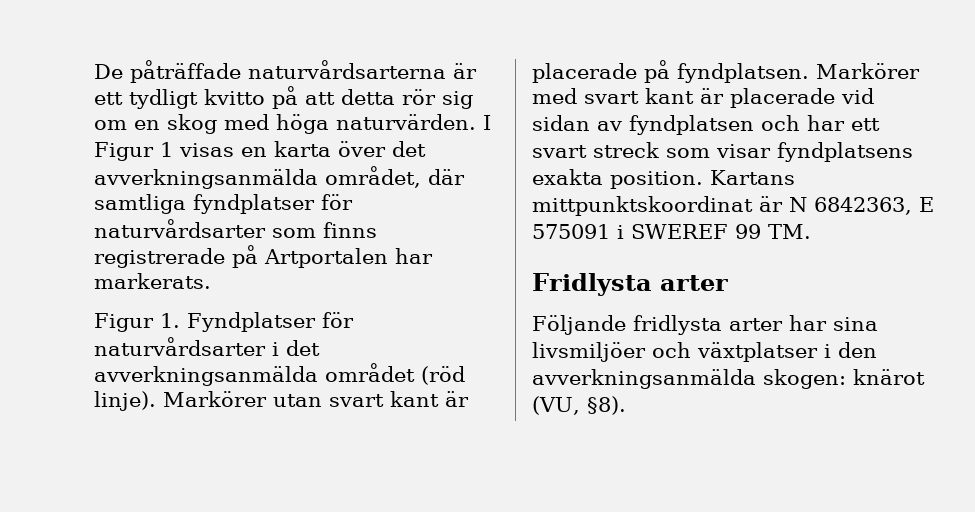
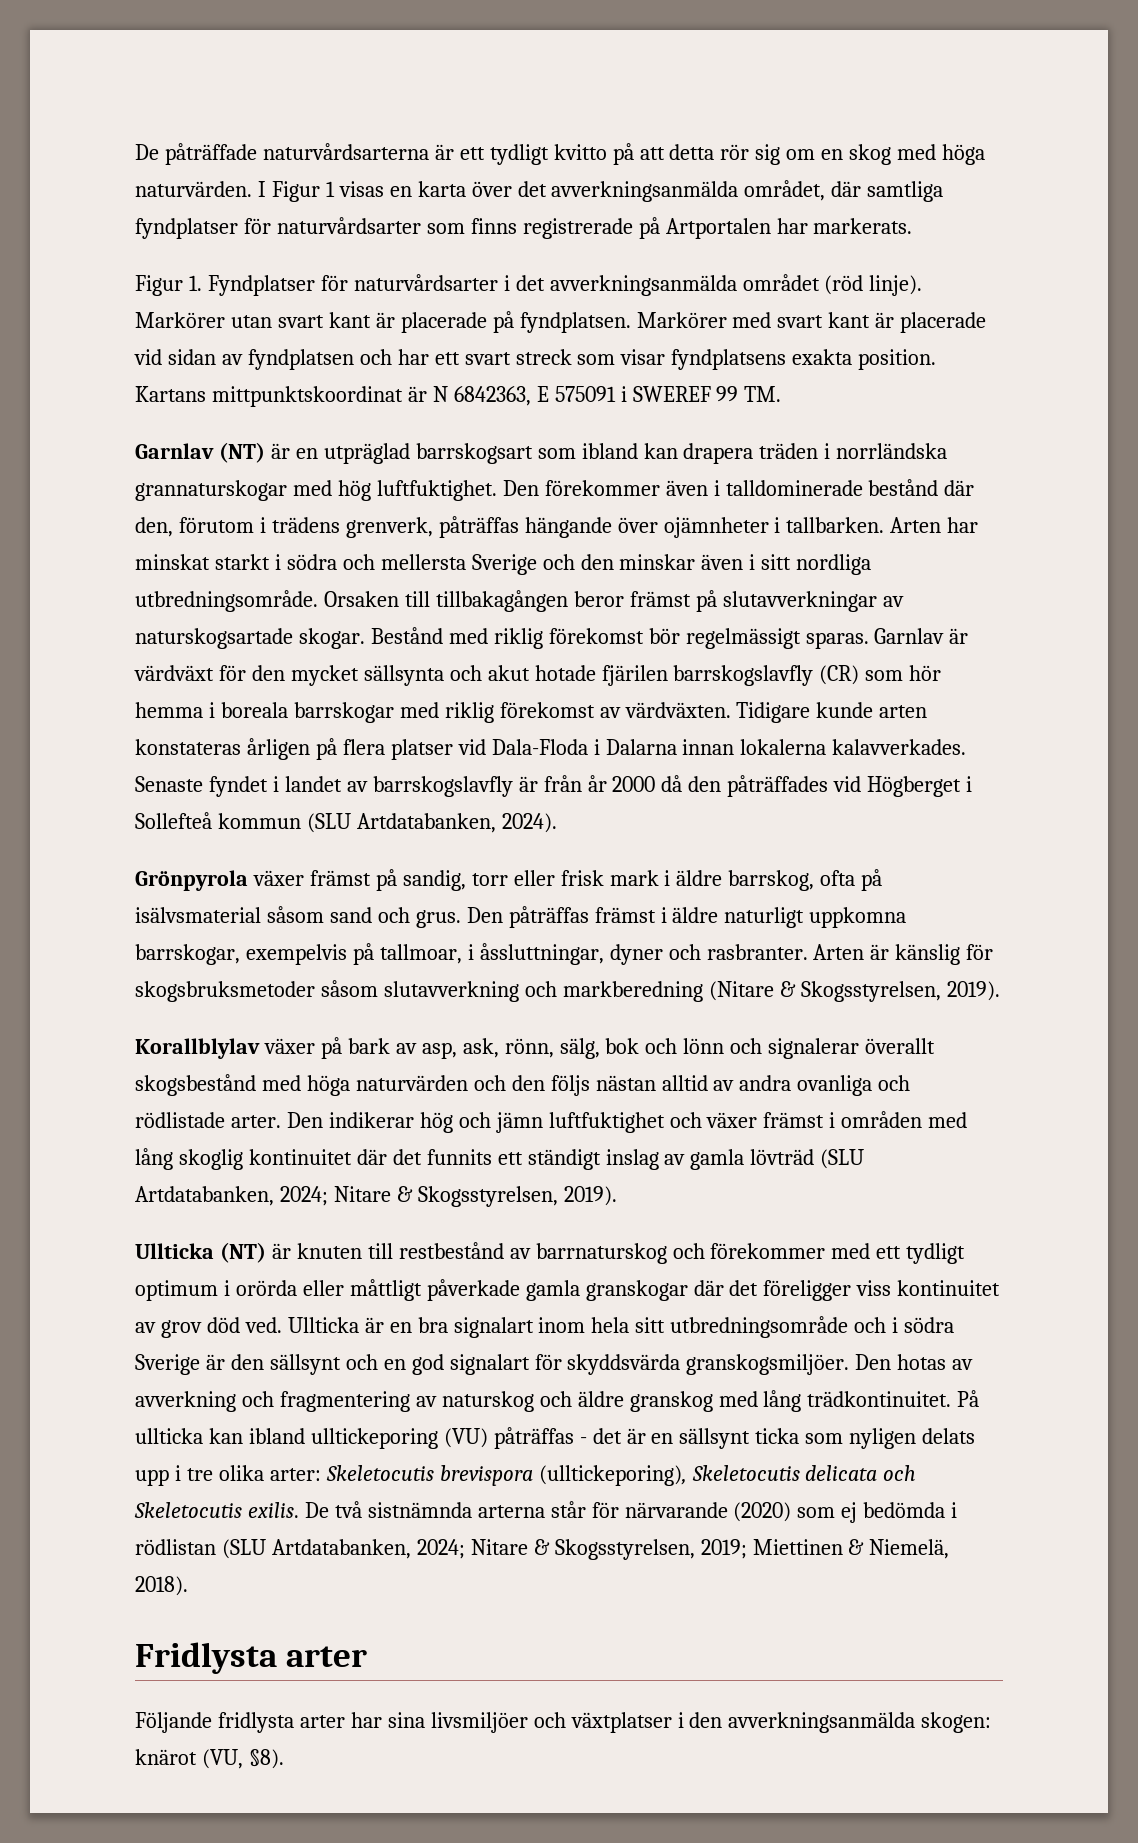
(811, 231) none -> [135,442,948,464] [135,479,975,501] [135,516,979,538] [135,554,872,575] [135,590,904,612] [135,627,969,649] [134,665,942,686] [135,702,928,723] [135,738,967,760] [135,775,973,797] [135,812,557,833] [135,869,883,891] [135,906,907,928] [135,943,994,965] [135,980,1000,1002] [135,1037,936,1059] [135,1074,911,1096] [135,1111,968,1133] [135,1148,865,1170] [135,1186,617,1207] [135,1242,966,1264] [135,1279,1001,1301] [135,1316,955,1338] [135,1354,974,1375] [135,1390,980,1412] [135,1427,976,1449] [135,1465,917,1486] [134,1501,958,1523] [135,1539,950,1560] [135,1576,188,1596] // Garnlav (NT) är en utpräglad barrskogsart som ibland kan drapera träden i norrländska grannaturskogar med hög luftfuktighet. Den förekommer även i talldominerade bestånd där den, förutom i trädens grenverk, påträffas hängande över ojämnheter i tallbarken. Arten har minskat starkt i södra och mellersta Sverige och den minskar även i sitt nordliga utbredningsområde. Orsaken till tillbakagången beror främst på slutavverkningar av naturskogsartade skogar. Bestånd med riklig förekomst bör regelmässigt sparas. Garnlav är värdväxt för den mycket sällsynta och akut hotade fjärilen barrskogslavfly (CR) som hör hemma i boreala barrskogar med riklig förekomst av värdväxten. Tidigare kunde arten konstateras årligen på flera platser vid Dala-Floda i Dalarna innan lokalerna kalavverkades. Senaste fyndet i landet av barrskogslavfly är från år 2000 då den påträffades vid Högberget i Sollefteå kommun (SLU Artdatabanken, 2024). // Grönpyrola växer främst på sandig, torr eller frisk mark i äldre barrskog, ofta på isälvsmaterial såsom sand och grus. Den påträffas främst i äldre naturligt uppkomna barrskogar, exempelvis på tallmoar, i åssluttningar, dyner och rasbranter. Arten är känslig för skogsbruksmetoder såsom slutavverkning och markberedning (Nitare & Skogsstyrelsen, 2019). // Korallblylav växer på bark av asp, ask, rönn, sälg, bok och lönn och signalerar överallt skogsbestånd med höga naturvärden och den följs nästan alltid av andra ovanliga och rödlistade arter. Den indikerar hög och jämn luftfuktighet och växer främst i områden med lång skoglig kontinuitet där det funnits ett ständigt inslag av gamla lövträd (SLU Artdatabanken, 2024; Nitare & Skogsstyrelsen, 2019). // Ullticka (NT) är knuten till restbestånd av barrnaturskog och förekommer med ett tydligt optimum i orörda eller måttligt påverkade gamla granskogar där det föreligger viss kontinuitet av grov död ved. Ullticka är en bra signalart inom hela sitt utbredningsområde och i södra Sverige är den sällsynt och en god signalart för skyddsvärda granskogsmiljöer. Den hotas av avverkning och fragmentering av naturskog och äldre granskog med lång trädkontinuitet. På ullticka kan ibland ulltickeporing (VU) påträffas - det är en sällsynt ticka som nyligen delats upp i tre olika arter: Skeletocutis brevispora (ulltickeporing), Skeletocutis delicata och Skeletocutis exilis. De två sistnämnda arterna står för närvarande (2020) som ej bedömda i rödlistan (SLU Artdatabanken, 2024; Nitare & Skogsstyrelsen, 2019; Miettinen & Niemelä, 2018).

